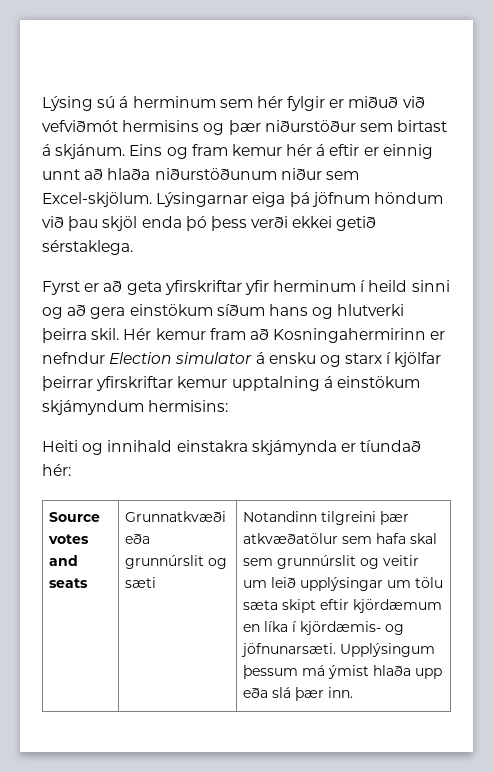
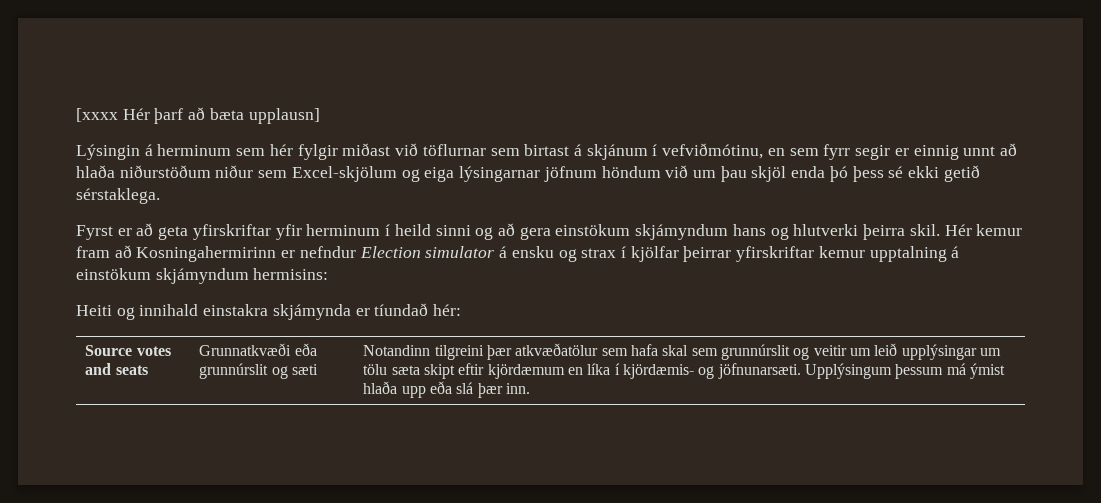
[42,96,116,111] Lýsing sú -> [76,107,320,124] [76,144,140,160] [xxxx Hér þarf að bæta upplausn] // Lýsingin
[329,96,425,108] [42,120,448,135] [42,144,360,159] er miðuð við vefviðmót hermisins og þær niðurstöður sem birtast á skjánum. Eins og fram kemur hér á eftir -> [342,143,891,160] miðast við töflurnar sem birtast á skjánum í vefviðmótinu, en sem fyrr segir
[154,168,277,180] niðurstöðunum -> [119,165,211,178] niðurstöðum
[42,192,310,207] Excel-skjölum. Lýsingarnar eiga þá -> [291,166,541,182] Excel-skjölum og eiga lýsingarnar
(64, 222) none -> [692,170,716,178] um
[251,216,333,228] verði ekkei -> [888,166,940,178] sé ekki
[216,304,265,316] síðum -> [635,224,729,240] skjámyndum
[345,353,383,364] starx -> [581,248,617,258] strax

